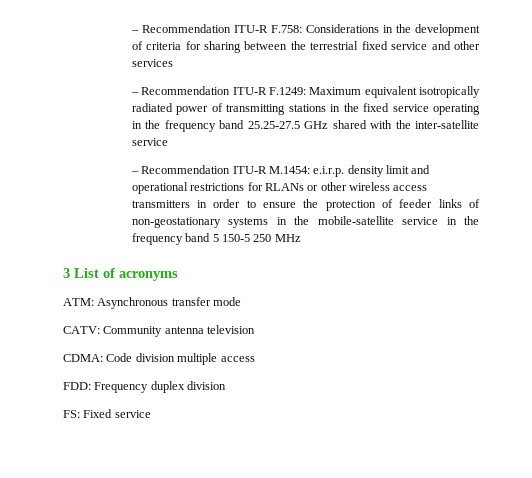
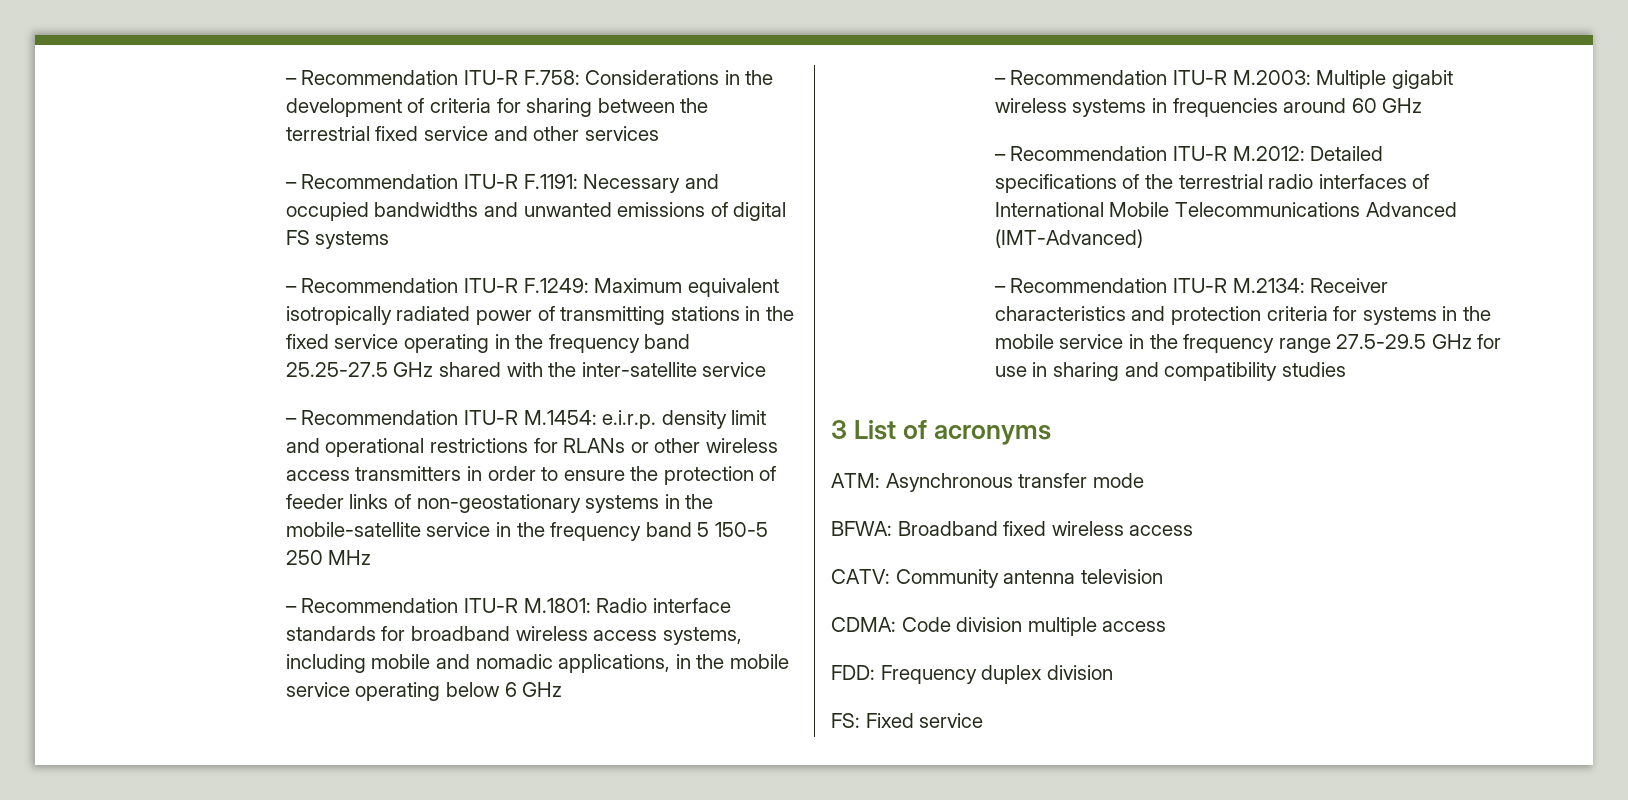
(173, 63) none -> [285,174,719,193] [285,202,787,221] [285,230,390,249] // – Recommendation ITU-R F.1191: Necessary and occupied bandwidths and unwanted emissions of digital FS systems
(301, 238) none -> [285,598,731,613] [285,626,742,645] [285,654,789,673] [285,682,563,701] [994,70,1453,89] [994,98,1423,117] [994,146,1384,161] [994,174,1430,193] [994,202,1457,217] [994,229,1143,248] [994,278,1389,293] [994,306,1491,325] [994,334,1502,353] [994,362,1346,381] // – Recommendation ITU-R M.1801: Radio interface standards for broadband wireless access systems, including mobile and nomadic applications, in the mobile service operating below 6 GHz // – Recommendation ITU-R M.2003: Multiple gigabit wireless systems in frequencies around 60 GHz // – Recommendation ITU-R M.2012: Detailed specifications of the terrestrial radio interfaces of International Mobile Telecommunications Advanced (IMT-Advanced) // – Recommendation ITU-R M.2134: Receiver characteristics and protection criteria for systems in the mobile service in the frequency range 27.5-29.5 GHz for use in sharing and compatibility studies
(242, 301) none -> [831,521,1194,536] // BFWA: Broadband fixed wireless access

